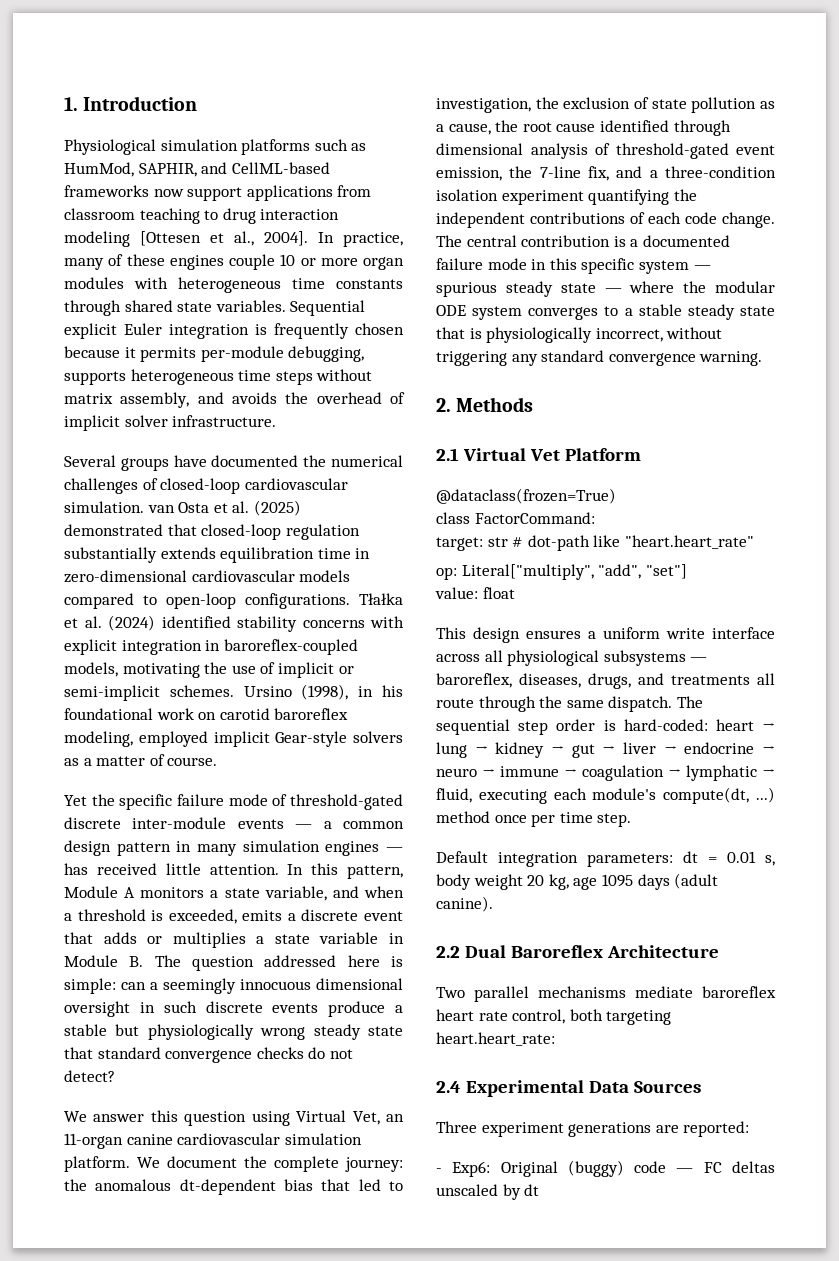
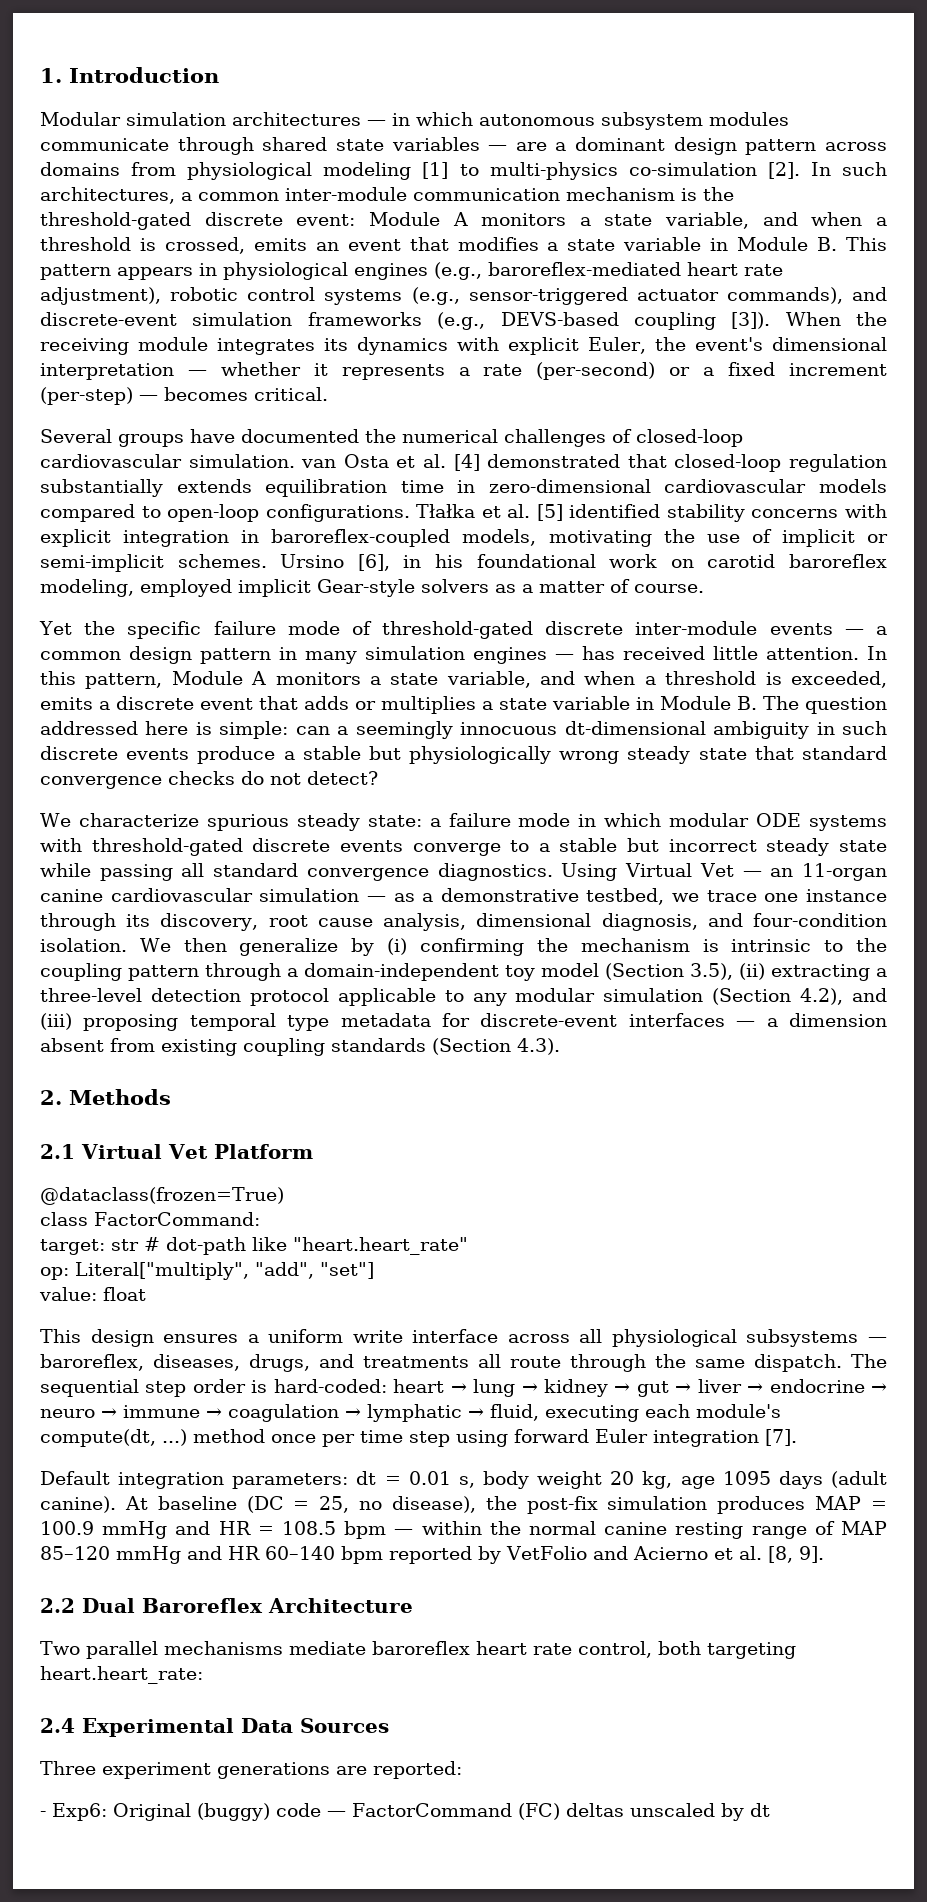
[64,139,367,155] [64,162,330,177] [64,185,372,201] [64,208,340,224] [64,231,403,247] [64,254,404,270] [64,277,403,293] [64,300,366,316] [64,323,404,339] [64,346,365,362] [64,369,373,385] [64,392,405,408] [64,415,277,431] Physiological simulation platforms such as HumMod, SAPHIR, and CellML-based frameworks now support applications from classroom teaching to drug interaction modeling [Ottesen et al., 2004]. In practice, many of these engines couple 10 or more organ modules with heterogeneous time constants through shared state variables. Sequential explicit Euler integration is frequently chosen because it permits per-module debugging, supports heterogeneous time steps without matrix assembly, and avoids the overhead of implicit solver infrastructure. -> [40,112,789,130] [40,137,887,155] [40,162,888,180] [40,187,734,204] [40,212,887,230] [40,237,888,254] [40,262,783,280] [40,287,887,305] [40,312,887,330] [40,337,887,355] [40,362,887,380] [40,387,328,405] Modular simulation architectures — in which autonomous subsystem modules communicate through shared state variables — are a dominant design pattern across domains from physiological modeling [1] to multi-physics co-simulation [2]. In such architectures, a common inter-module communication mechanism is the threshold-gated discrete event: Module A monitors a state variable, and when a threshold is crossed, emits an event that modifies a state variable in Module B. This pattern appears in physiological engines (e.g., baroreflex-mediated heart rate adjustment), robotic control systems (e.g., sensor-triggered actuator commands), and discrete-event simulation frameworks (e.g., DEVS-based coupling [3]). When the receiving module integrates its dynamics with explicit Euler, the event's dimensional interpretation — whether it represents a rate (per-second) or a fixed increment (per-step) — becomes critical.
[253,500,301,516] (2025) -> [453,454,480,471] [4]
[108,615,155,631] (2024) -> [536,504,563,521] [5]
[301,684,349,700] (1998), -> [357,554,390,571] [6],
[316,978,403,990] [64,1001,130,1017] dimensional oversight -> [564,721,810,739] dt-dimensional ambiguity
[93,1110,380,1126] answer this question using Virtual Vet, -> [78,813,887,831] [40,838,887,856] [40,863,762,881] characterize spurious steady state: a failure mode in which modular ODE systems with threshold-gated discrete events converge to a stable but incorrect steady state while passing all standard convergence diagnostics. Using Virtual Vet —
[64,1156,403,1172] [64,1179,403,1195] [436,97,775,113] [436,120,731,136] [436,143,775,159] [436,166,776,181] [436,189,697,205] [436,212,775,228] [436,235,730,247] [436,258,711,274] [436,281,775,297] [436,304,775,320] [436,327,723,343] [436,350,763,366] platform. We document the complete journey: the anomalous dt-dependent bias that led to investigation, the exclusion of state pollution as a cause, the root cause identified through dimensional analysis of threshold-gated event emission, the 7-line fix, and a three-condition isolation experiment quantifying the independent contributions of each code change. The central contribution is a documented failure mode in this specific system — spurious steady state — where the modular ODE system converges to a stable steady state that is physiologically incorrect, without triggering any standard convergence warning. -> [366,888,887,905] [40,913,888,931] [40,938,887,956] [40,963,887,981] [40,988,887,1006] [40,1013,887,1031] [40,1038,560,1056] — as a demonstrative testbed, we trace one instance through its discovery, root cause analysis, dimensional diagnosis, and four-condition isolation. We then generalize by (i) confirming the mechanism is intrinsic to the coupling pattern through a domain-independent toy model (Section 3.5), (ii) extracting a three-level detection protocol applicable to any modular simulation (Section 4.2), and (iii) proposing temporal type metadata for discrete-event interfaces — a dimension absent from existing coupling standards (Section 4.3).
[597,813,632,827] step. -> [409,1429,797,1447] step using forward Euler integration [7].
(493, 904) none -> [124,1496,887,1514] [40,1521,888,1539] [40,1546,824,1564] At baseline (DC = 25, no disease), the post-fix simulation produces MAP = 100.9 mmHg and HR = 108.5 bpm — within the normal canine resting range of MAP 85–120 mmHg and HR 60–140 bpm reported by VetFolio and Acierno et al. [8, 9].
[703,1162,722,1173] FC -> [352,1803,560,1820] FactorCommand (FC)

